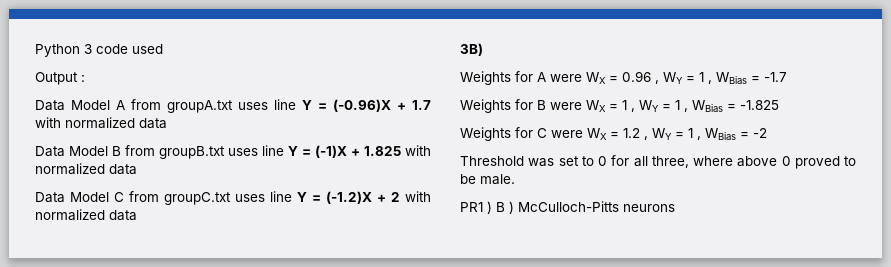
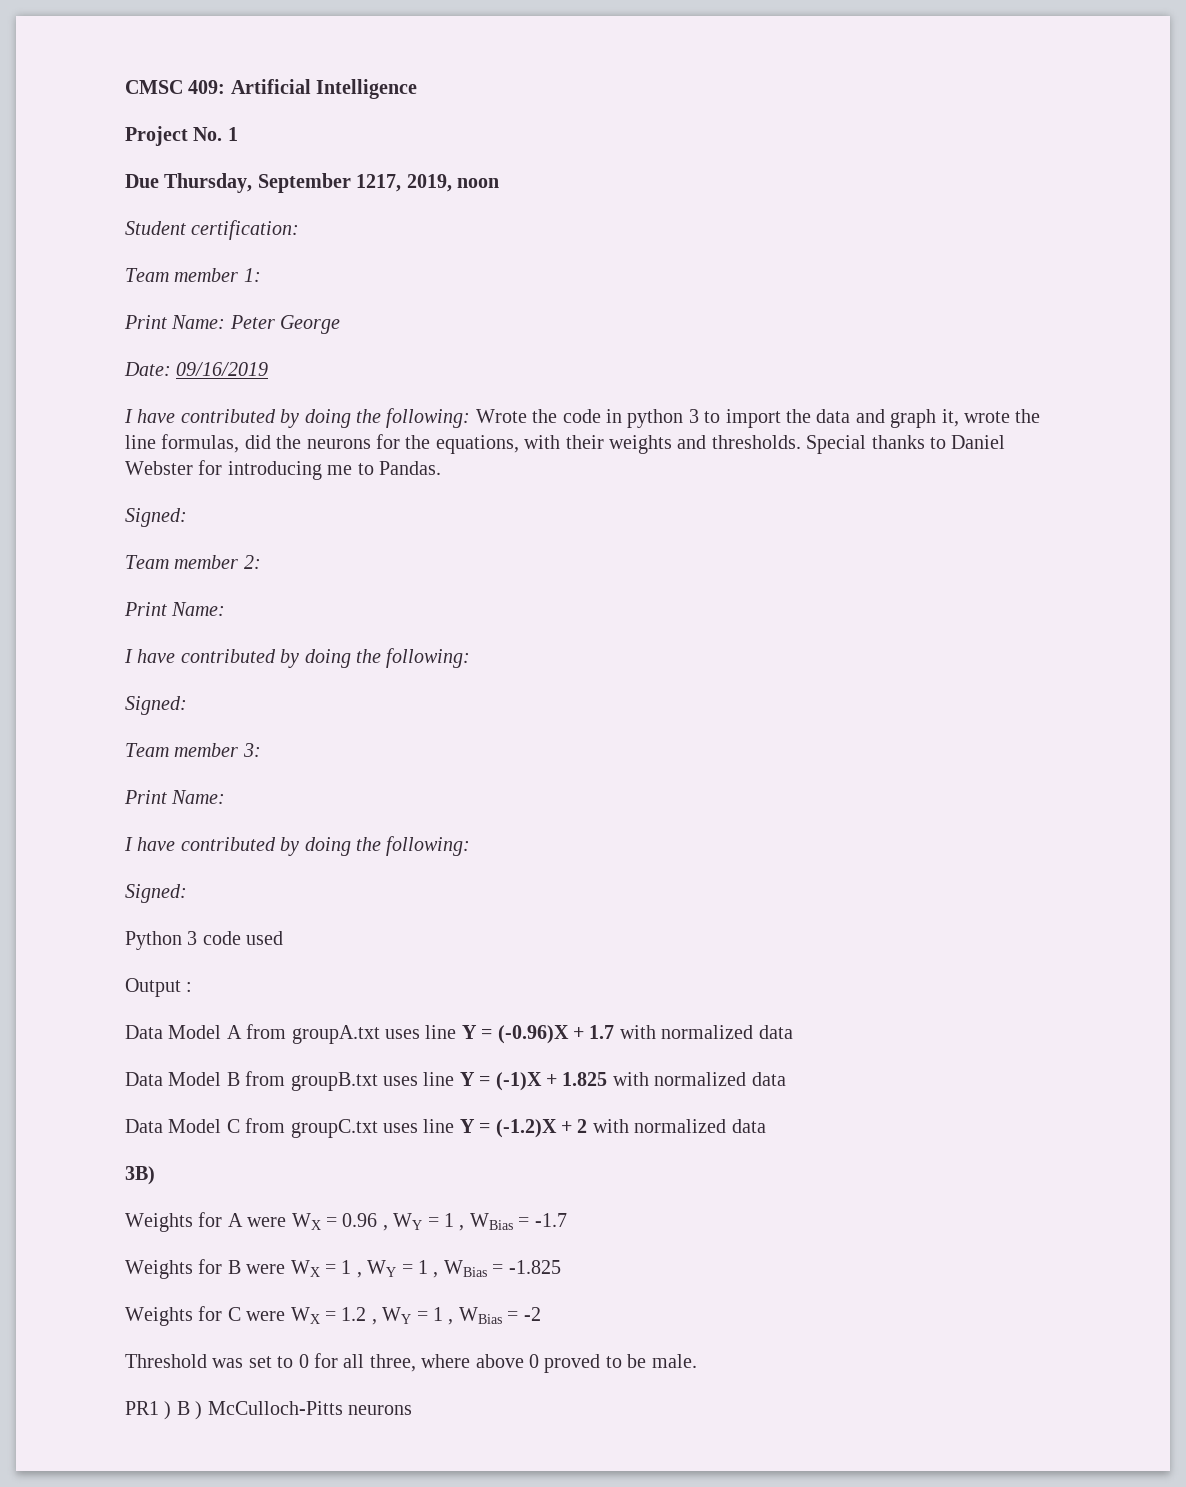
(35, 50) none -> [125,79,418,99] [125,126,238,146] [125,173,499,193] [125,220,300,240] [125,268,261,282] [124,315,341,334] [124,362,269,376] [124,408,1041,428] [125,434,1006,454] [125,460,441,480] [125,508,187,527] [125,555,261,569] [124,602,226,616] [124,648,471,668] [125,696,187,715] [125,743,261,757] [124,790,226,804] [124,836,471,856] [125,884,187,903] CMSC 409: Artificial Intelligence // Project No. 1 // Due Thursday, September 1217, 2019, noon // Student certification: // Team member 1: // Print Name: Peter George // Date: 09/16/2019 // I have contributed by doing the following: Wrote the code in python 3 to import the data and graph it, wrote the line formulas, did the neurons for the equations, with their weights and thresholds. Special thanks to Daniel Webster for introducing me to Pandas. // Signed: // Team member 2: // Print Name: // I have contributed by doing the following: // Signed: // Team member 3: // Print Name: // I have contributed by doing the following: // Signed: //

